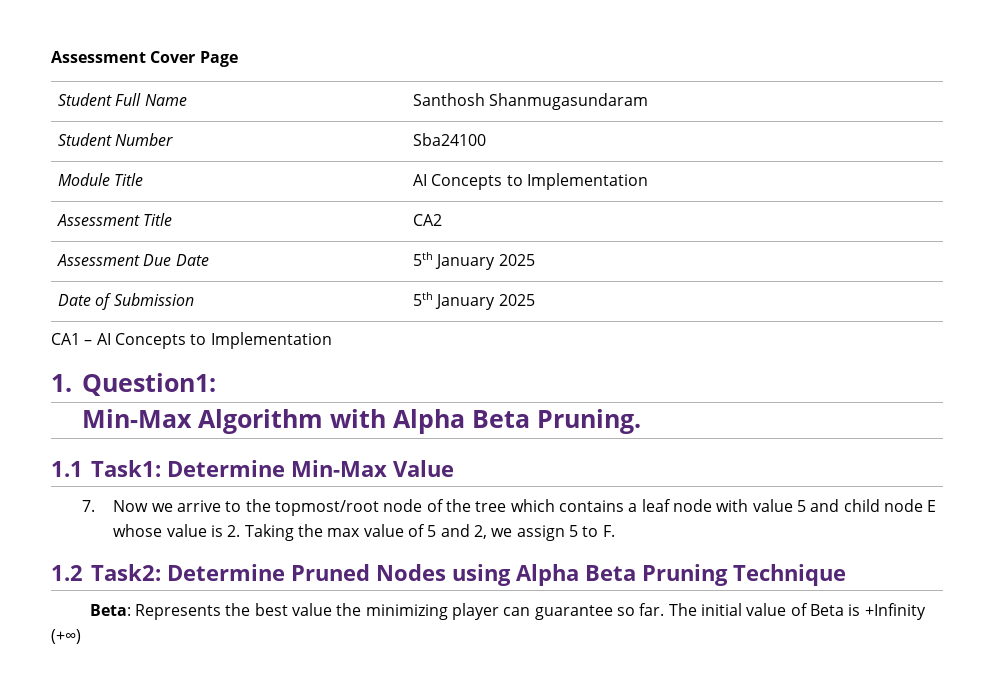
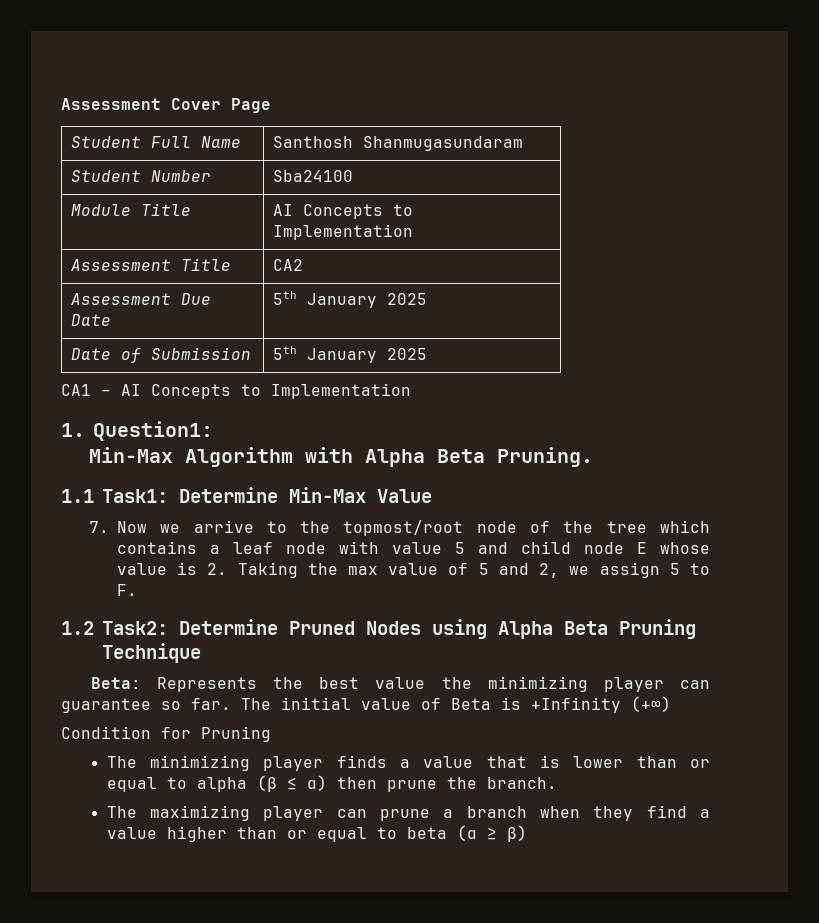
(81, 636) none -> [61,726,271,742] [106,755,710,771] [106,775,557,792] [106,805,710,821] [106,825,527,842] // Condition for Pruning // The minimizing player finds a value that is lower than or equal to alpha (β ≤ α) then prune the branch. // The maximizing player can prune a branch when they find a value higher than or equal to beta (α ≥ β)

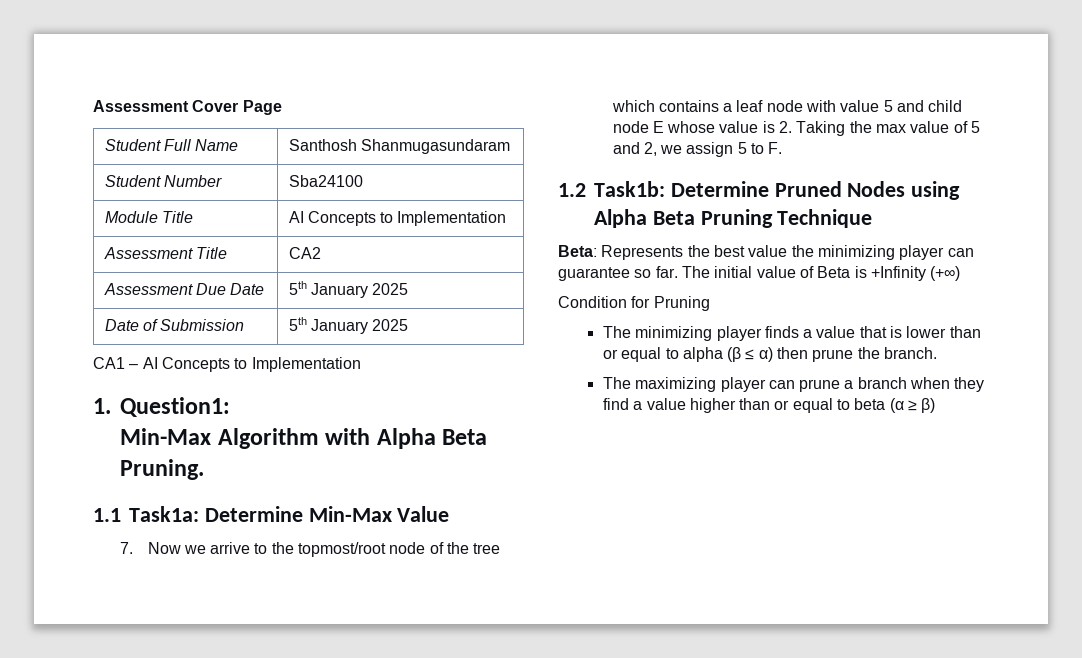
[102,489,168,503] Task1: -> [129,506,199,522] Task1a:
[102,621,168,635] Task2: -> [594,181,665,197] Task1b:

